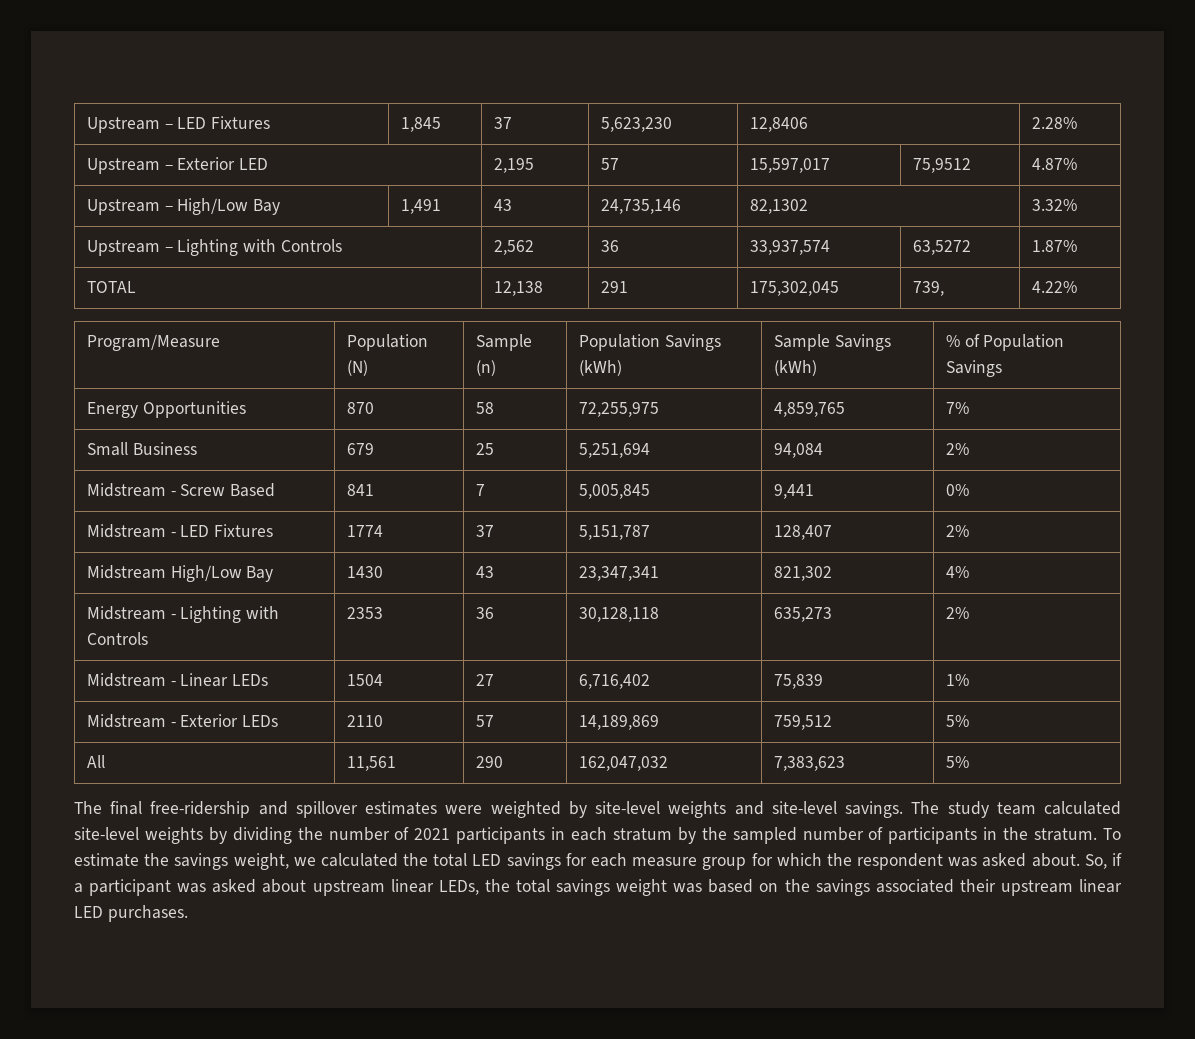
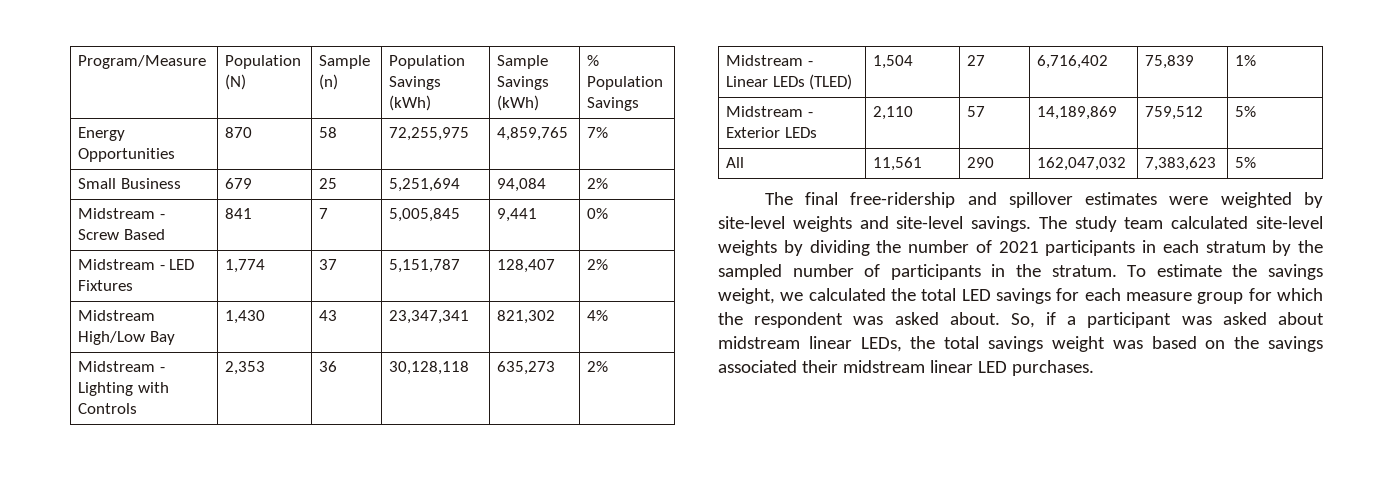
[86,116,271,133] [400,117,441,132] [493,117,512,129] [600,117,672,132] [749,117,808,132] [1031,117,1077,129] [86,157,269,174] [493,158,534,173] [600,158,619,170] [749,158,830,173] [912,158,971,173] [1031,158,1077,170] [86,198,281,215] [400,199,441,214] [493,199,512,211] [600,199,681,214] [749,199,808,214] [1031,199,1077,211] [86,239,342,256] [493,240,534,255] [600,240,619,252] [749,240,830,255] [912,240,971,255] [1031,240,1077,252] [86,281,136,293] [493,281,543,296] [600,281,628,293] [749,281,839,296] [912,281,944,296] [1031,281,1077,293] Upstream – LED Fixtures | 1,845 | 37 | 5,623,230 | 12,8406 | 2.28% // Upstream – Exterior LED | 2,195 | 57 | 15,597,017 | 75,9512 | 4.87% // Upstream – High/Low Bay | 1,491 | 43 | 24,735,146 | 82,1302 | 3.32% // Upstream – Lighting with Controls | 2,562 | 36 | 33,937,574 | 63,5272 | 1.87% // TOTAL | 12,138 | 291 | 175,302,045 | 739, | 4.22% // -> (78, 62) none
[964,334,980,347] of -> (600, 60) none
[346,525,383,537] 1774 -> [225,259,266,273] 1,774
[346,566,383,578] 1430 -> [225,310,266,324] 1,430
[346,607,383,619] 2353 -> [225,361,266,375] 2,353
[346,674,383,686] | 1504 -> [809,74,853,90] [873,55,914,69] (TLED) | 1,504
[346,715,383,727] 2110 -> [873,106,914,120] 2,110
[312,880,385,896] upstream -> [718,336,800,349] midstream
[1000,880,1073,896] upstream -> [842,360,925,373] midstream

